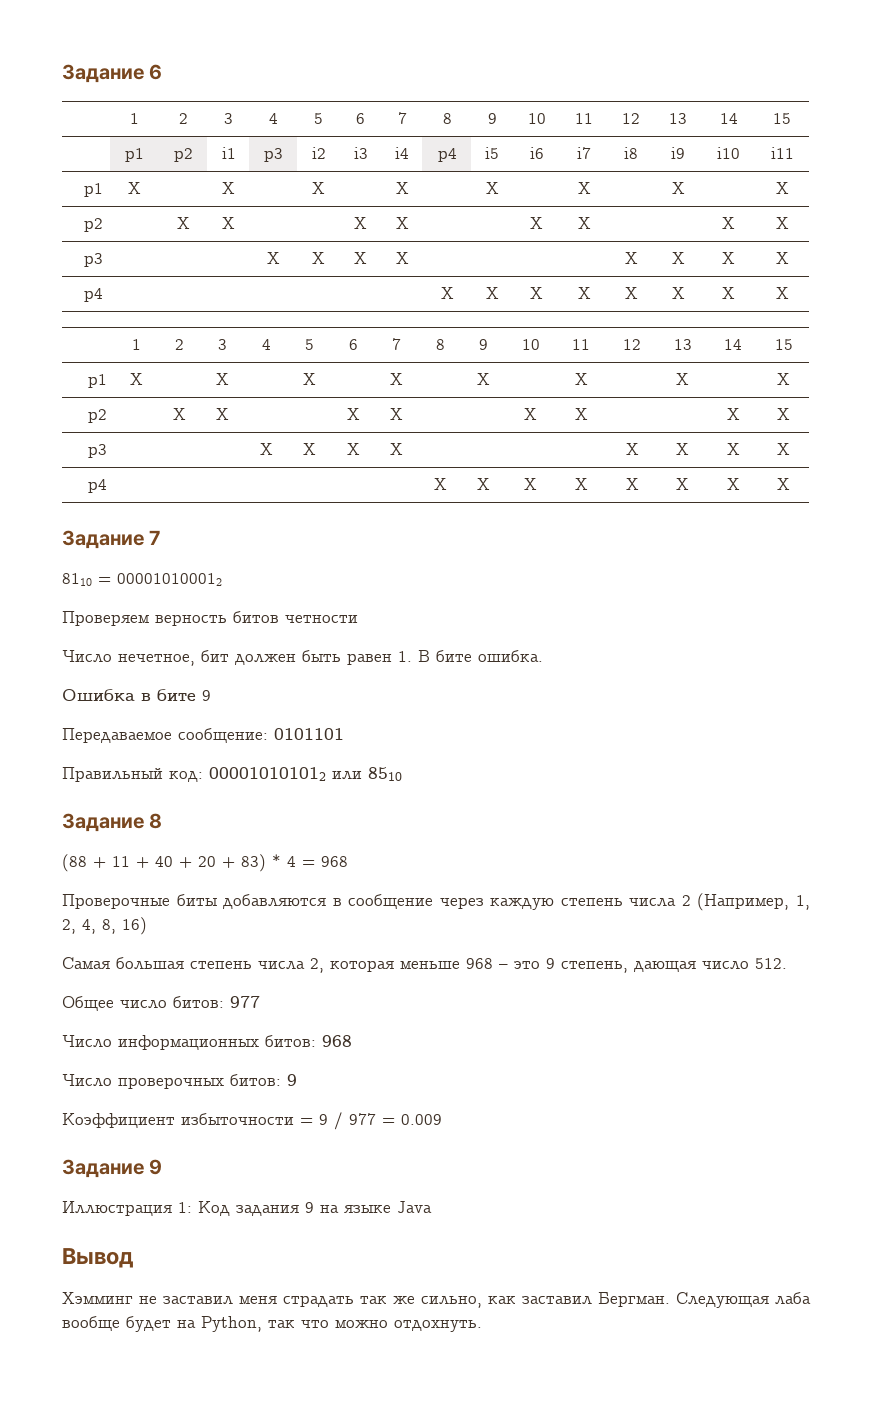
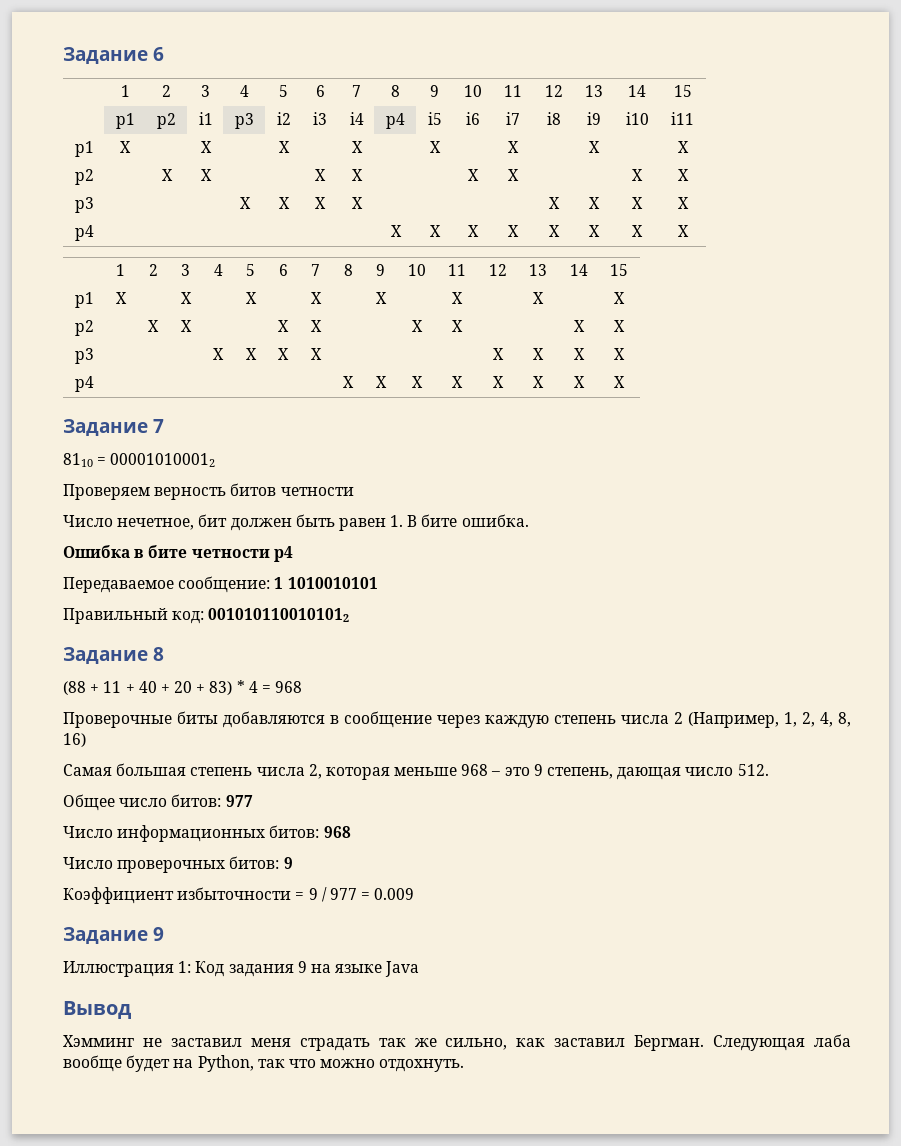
[202,690,211,701] 9 -> [191,546,293,562] четности p4
[274,728,344,740] 0101101 -> [274,577,378,589] 1 1010010101
[209,767,402,781] 000010101012 или 8510 -> [208,608,350,622] 0010101100101012

